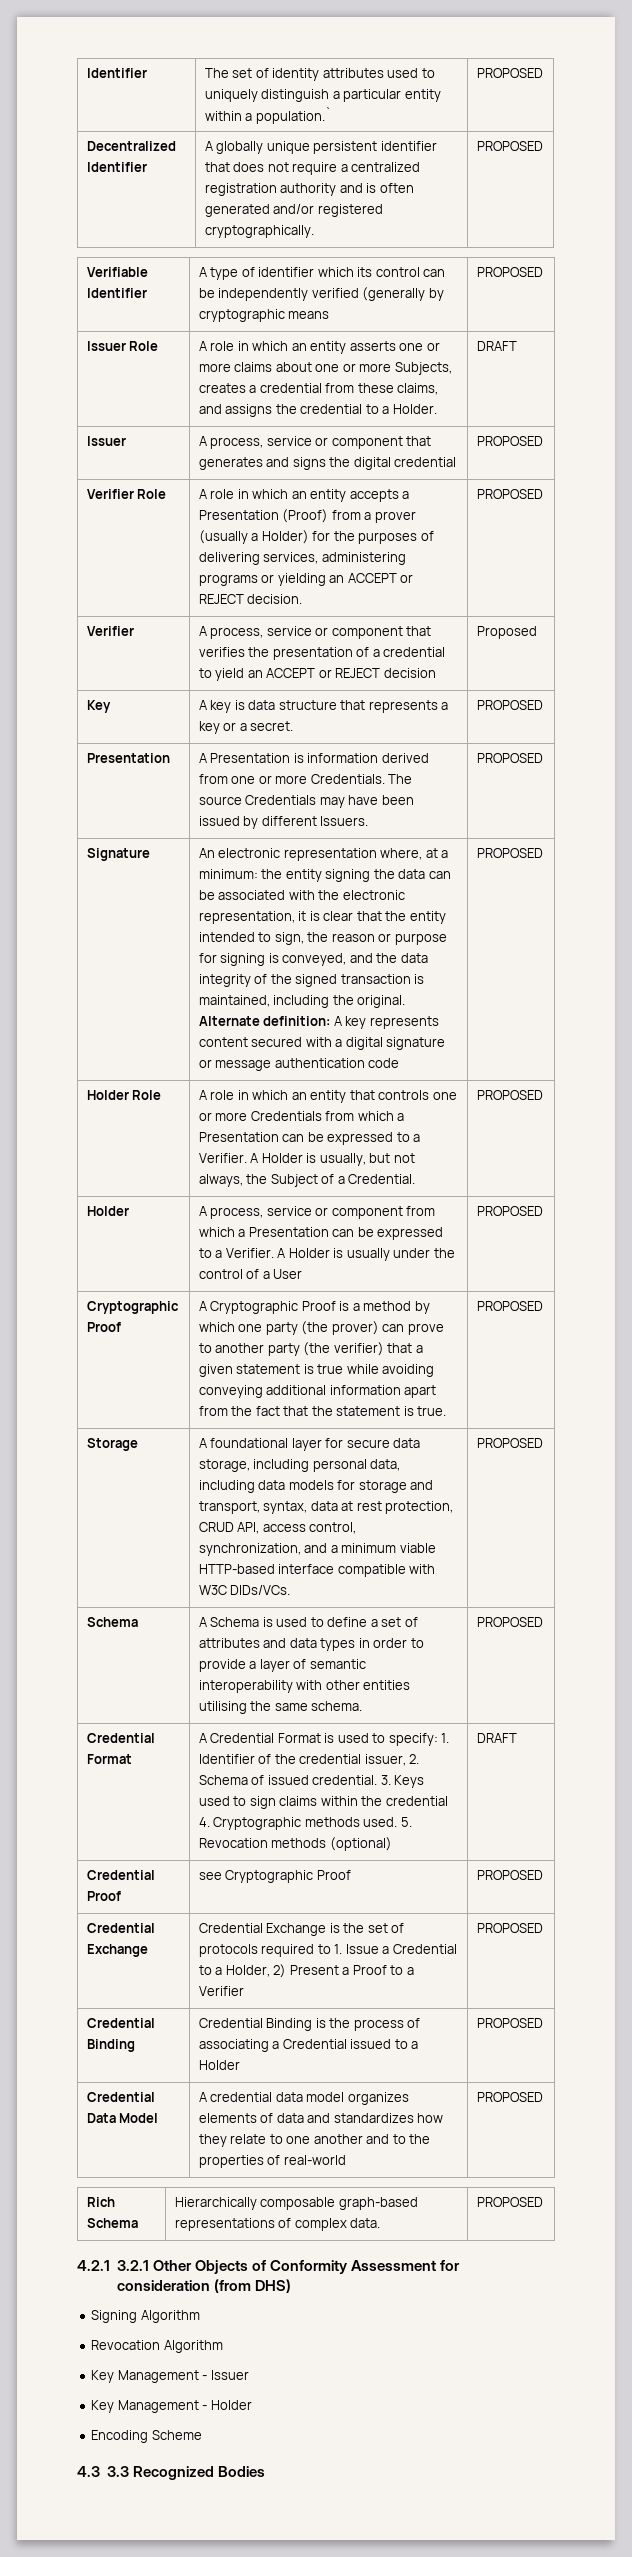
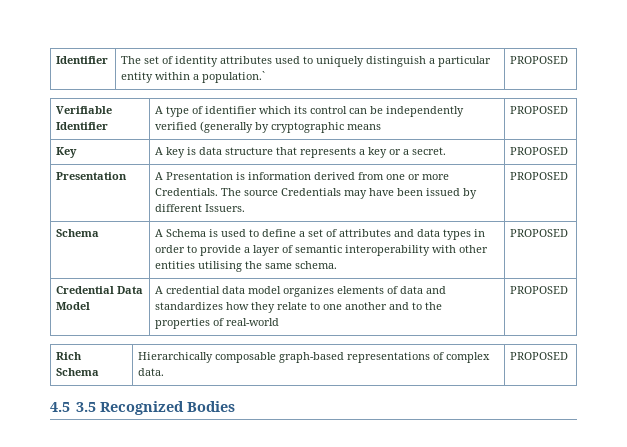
[86,141,176,151] [86,162,147,172] [204,141,437,154] [204,162,421,175] [204,183,414,196] [204,204,383,217] [204,225,314,238] [476,141,543,151] // Decentralized Identifier | A globally unique persistent identifier that does not require a centralized registration authority and is often generated and/or registered cryptographically. | PROPOSED -> (569, 60) none
[86,341,159,351] [198,341,440,354] [198,362,452,375] [198,383,439,395] [198,404,437,417] [476,341,517,351] [86,436,126,446] [198,436,432,449] [198,457,457,470] [476,436,543,446] [86,489,167,499] [198,489,410,502] [198,509,416,523] [198,530,434,544] [198,552,406,565] [198,573,414,586] [198,594,303,604] [476,489,543,499] [86,626,134,636] [198,626,432,639] [198,647,446,660] [198,668,436,681] [476,626,537,639] // Issuer Role | A role in which an entity asserts one or more claims about one or more Subjects, creates a credential from these claims, and assigns the credential to a Holder. | DRAFT // Issuer | A process, service or component that generates and signs the digital credential | PROPOSED // Verifier Role | A role in which an entity accepts a Presentation (Proof) from a prover (usually a Holder) for the purposes of delivering services, administering programs or yielding an ACCEPT or REJECT decision. | PROPOSED // Verifier | A process, service or component that verifies the presentation of a credential to yield an ACCEPT or REJECT decision | Proposed -> (569, 110) none
[86,848,150,861] [198,848,449,861] [198,869,451,882] [198,890,405,900] [198,911,446,924] [198,932,447,945] [198,953,428,966] [198,974,425,987] [198,995,406,1008] [198,1016,439,1029] [198,1037,446,1050] [198,1058,400,1071] [476,848,543,858] [86,1090,162,1100] [198,1090,457,1103] [198,1111,405,1121] [198,1132,421,1145] [198,1153,415,1166] [198,1174,416,1187] [476,1090,543,1100] [86,1206,129,1216] [198,1206,436,1219] [198,1227,444,1240] [198,1248,455,1261] [198,1269,303,1279] [476,1206,543,1216] [86,1301,179,1314] [86,1322,121,1332] [198,1301,430,1314] [198,1321,444,1335] [198,1342,423,1356] [198,1364,435,1377] [198,1385,437,1398] [198,1406,447,1416] [476,1301,543,1311] [86,1438,138,1451] [198,1438,421,1451] [198,1459,401,1472] [198,1480,434,1493] [198,1501,454,1514] [198,1522,357,1534] [198,1543,436,1556] [198,1564,436,1577] [198,1585,291,1595] [476,1438,543,1448] // Signature | An electronic representation where, at a minimum: the entity signing the data can be associated with the electronic representation, it is clear that the entity intended to sign, the reason or purpose for signing is conveyed, and the data integrity of the signed transaction is maintained, including the original. Alternate definition: A key represents content secured with a digital signature or message authentication code | PROPOSED // Holder Role | A role in which an entity that controls one or more Credentials from which a Presentation can be expressed to a Verifier. A Holder is usually, but not always, the Subject of a Credential. | PROPOSED // Holder | A process, service or component from which a Presentation can be expressed to a Verifier. A Holder is usually under the control of a User | PROPOSED // Cryptographic Proof | A Cryptographic Proof is a method by which one party (the prover) can prove to another party (the verifier) that a given statement is true while avoiding conveying additional information apart from the fact that the statement is true. | PROPOSED // Storage | A foundational layer for secure data storage, including personal data, including data models for storage and transport, syntax, data at rest protection, CRUD API, access control, synchronization, and a minimum viable HTTP-based interface compatible with W3C DIDs/VCs. | PROPOSED -> (569, 176) none
[86,1733,155,1743] [86,1754,132,1764] [198,1733,450,1746] [198,1754,420,1766] [198,1775,425,1788] [198,1796,448,1809] [198,1817,412,1830] [198,1837,392,1851] [476,1733,517,1743] [86,1870,155,1880] [86,1891,121,1901] [198,1870,351,1883] [476,1870,543,1880] [86,1923,155,1933] [86,1944,148,1957] [198,1923,405,1936] [198,1944,457,1957] [198,1964,414,1978] [198,1986,244,1996] [476,1923,543,1933] [86,2018,155,2028] [86,2039,135,2052] [198,2018,421,2031] [198,2039,419,2052] [198,2060,240,2070] [476,2018,543,2028] // Credential Format | A Credential Format is used to specify: 1. Identifier of the credential issuer, 2. Schema of issued credential. 3. Keys used to sign claims within the credential 4. Cryptographic methods used. 5. Revocation methods (optional) | DRAFT // Credential Proof | see Cryptographic Proof | PROPOSED // Credential Exchange | Credential Exchange is the set of protocols required to 1. Issue a Credential to a Holder, 2) Present a Proof to a Verifier | PROPOSED // Credential Binding | Credential Binding is the process of associating a Credential issued to a Holder | PROPOSED -> (569, 233) none
[77,2260,460,2274] [116,2279,291,2293] [91,2310,200,2323] [91,2340,223,2353] [91,2370,249,2383] [91,2400,252,2413] [91,2430,202,2443] [77,2466,129,2477] 4.2.1 3.2.1 Other Objects of Conformity Assessment for consideration (from DHS) // Signing Algorithm // Revocation Algorithm // Key Management - Issuer // Key Management - Holder // Encoding Scheme // 4.3 3.3 -> [50,402,97,412] 4.5 3.5

